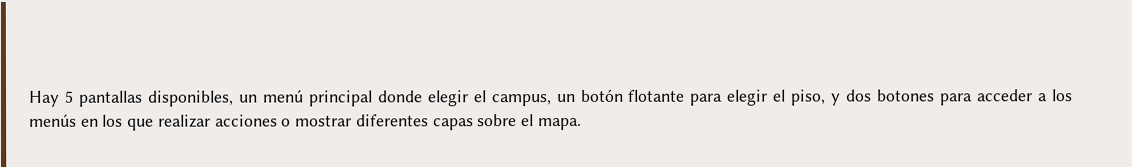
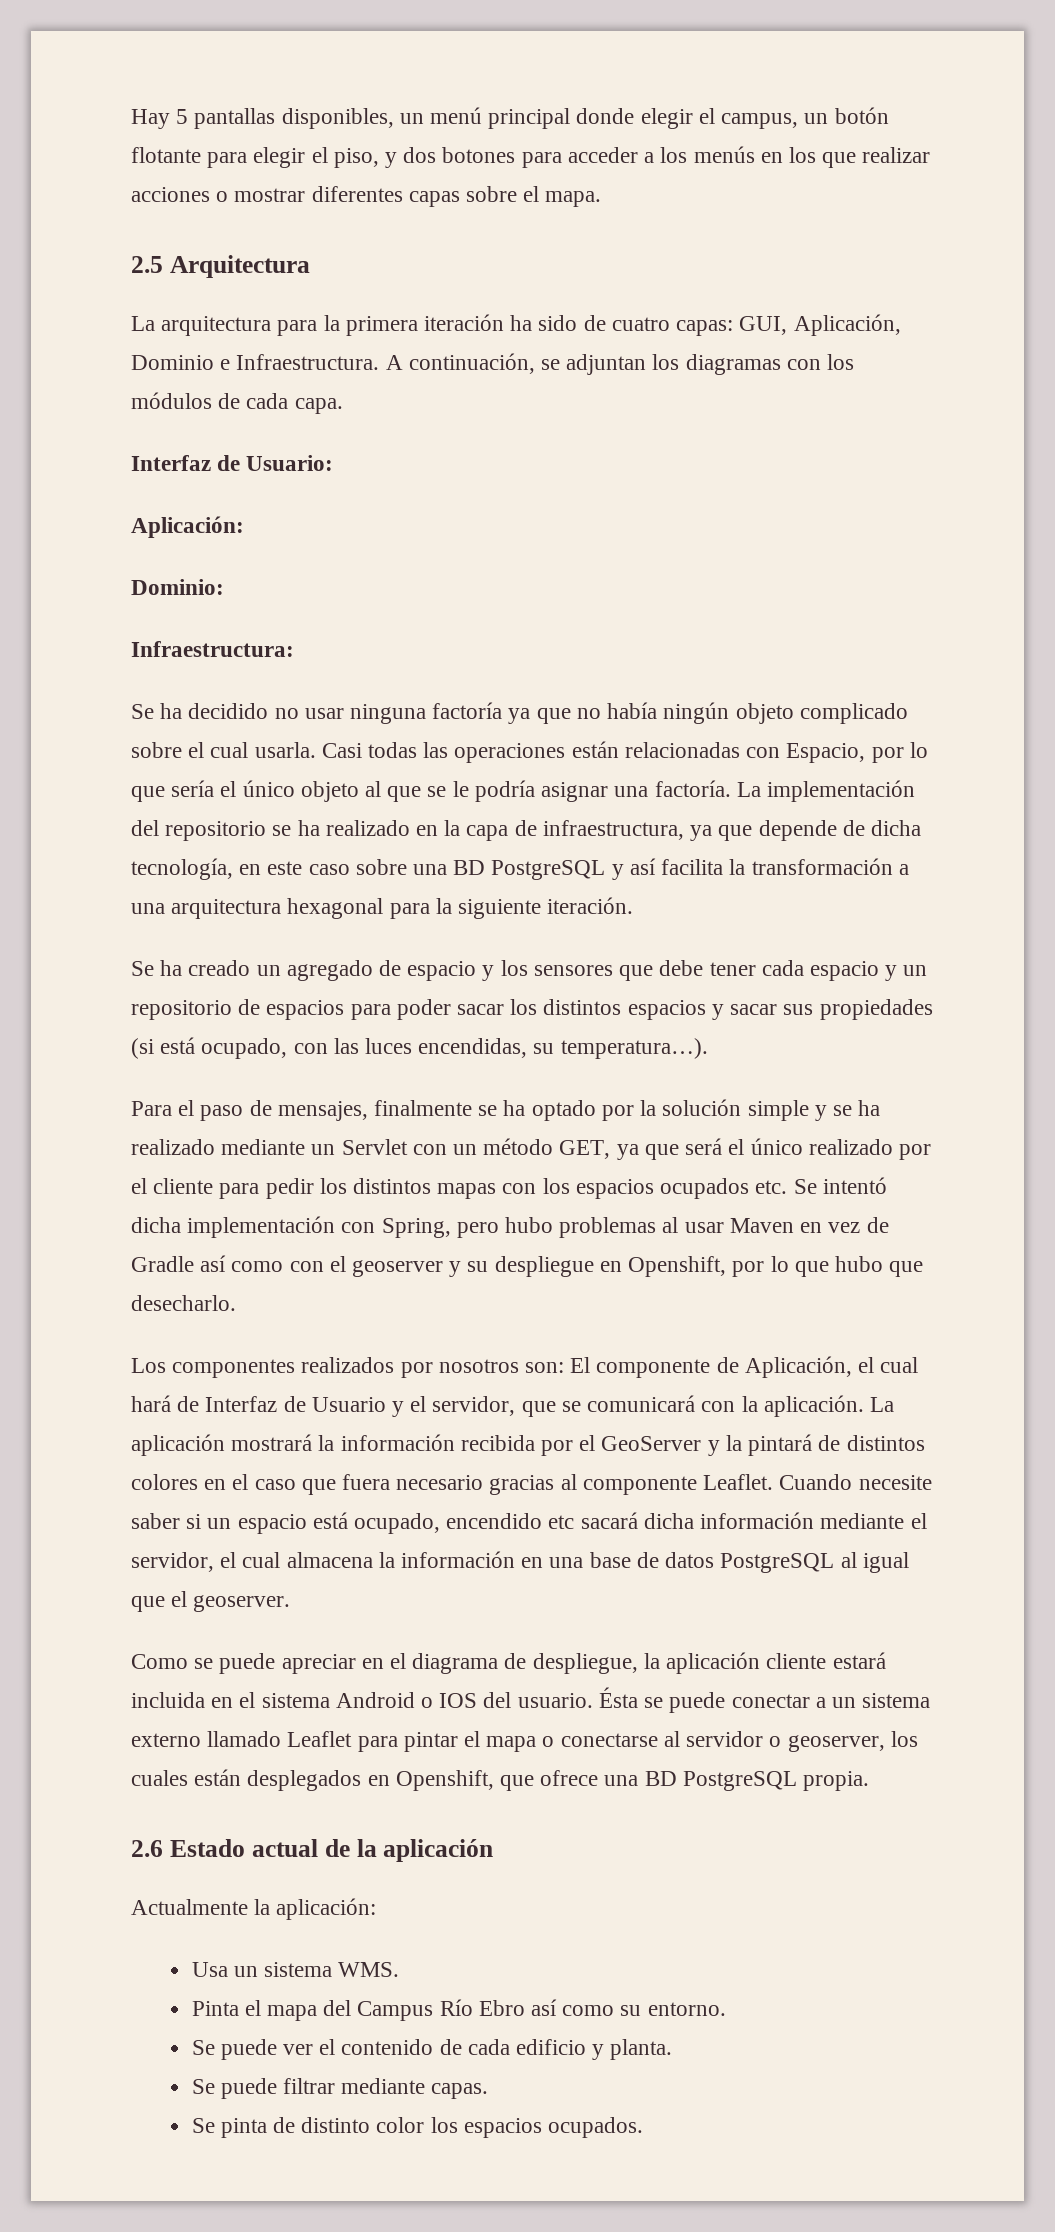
(582, 124) none -> [131,255,310,278] [131,314,901,336] [131,353,855,375] [131,392,343,414] [131,455,334,471] [131,516,244,538] [131,579,224,595] [131,641,294,657] [131,702,908,724] [131,741,928,763] [131,780,915,802] [131,820,921,841] [131,858,909,880] [131,897,634,919] [131,960,928,981] [131,999,933,1020] [131,1037,708,1059] [131,1099,881,1121] [131,1138,931,1160] [131,1177,887,1199] [131,1216,889,1238] [131,1255,924,1277] [131,1295,236,1311] [131,1356,919,1378] [131,1395,894,1417] [131,1434,925,1456] [131,1474,932,1495] [131,1512,927,1534] [131,1551,909,1573] [131,1591,291,1612] [131,1652,886,1674] [131,1687,931,1713] [131,1731,918,1752] [131,1769,870,1791] [131,1839,494,1862] [131,1898,377,1920] [191,1962,400,1977] [191,1999,726,2021] [191,2039,673,2060] [191,2078,489,2099] [191,2117,644,2138] // 2.5 Arquitectura // La arquitectura para la primera iteración ha sido de cuatro capas: GUI, Aplicación, Dominio e Infraestructura. A continuación, se adjuntan los diagramas con los módulos de cada capa. // Interfaz de Usuario: // Aplicación: // Dominio: // Infraestructura: // Se ha decidido no usar ninguna factoría ya que no había ningún objeto complicado sobre el cual usarla. Casi todas las operaciones están relacionadas con Espacio, por lo que sería el único objeto al que se le podría asignar una factoría. La implementación del repositorio se ha realizado en la capa de infraestructura, ya que depende de dicha tecnología, en este caso sobre una BD PostgreSQL y así facilita la transformación a una arquitectura hexagonal para la siguiente iteración. // Se ha creado un agregado de espacio y los sensores que debe tener cada espacio y un repositorio de espacios para poder sacar los distintos espacios y sacar sus propiedades (si está ocupado, con las luces encendidas, su temperatura…). // Para el paso de mensajes, finalmente se ha optado por la solución simple y se ha realizado mediante un Servlet con un método GET, ya que será el único realizado por el cliente para pedir los distintos mapas con los espacios ocupados etc. Se intentó dicha implementación con Spring, pero hubo problemas al usar Maven en vez de Gradle así como con el geoserver y su despliegue en Openshift, por lo que hubo que desecharlo. // Los componentes realizados por nosotros son: El componente de Aplicación, el cual hará de Interfaz de Usuario y el servidor, que se comunicará con la aplicación. La aplicación mostrará la información recibida por el GeoServer y la pintará de distintos colores en el caso que fuera necesario gracias al componente Leaflet. Cuando necesite saber si un espacio está ocupado, encendido etc sacará dicha información mediante el servidor, el cual almacena la información en una base de datos PostgreSQL al igual que el geoserver. // Como se puede apreciar en el diagrama de despliegue, la aplicación cliente estará incluida en el sistema Android o IOS del usuario. Ésta se puede conectar a un sistema externo llamado Leaflet para pintar el mapa o conectarse al servidor o geoserver, los cuales están desplegados en Openshift, que ofrece una BD PostgreSQL propia. // 2.6 Estado actual de la aplicación // Actualmente la aplicación: // Usa un sistema WMS. // Pinta el mapa del Campus Río Ebro así como su entorno. // Se puede ver el contenido de cada edificio y planta. // Se puede filtrar mediante capas. // Se pinta de distinto color los espacios ocupados.

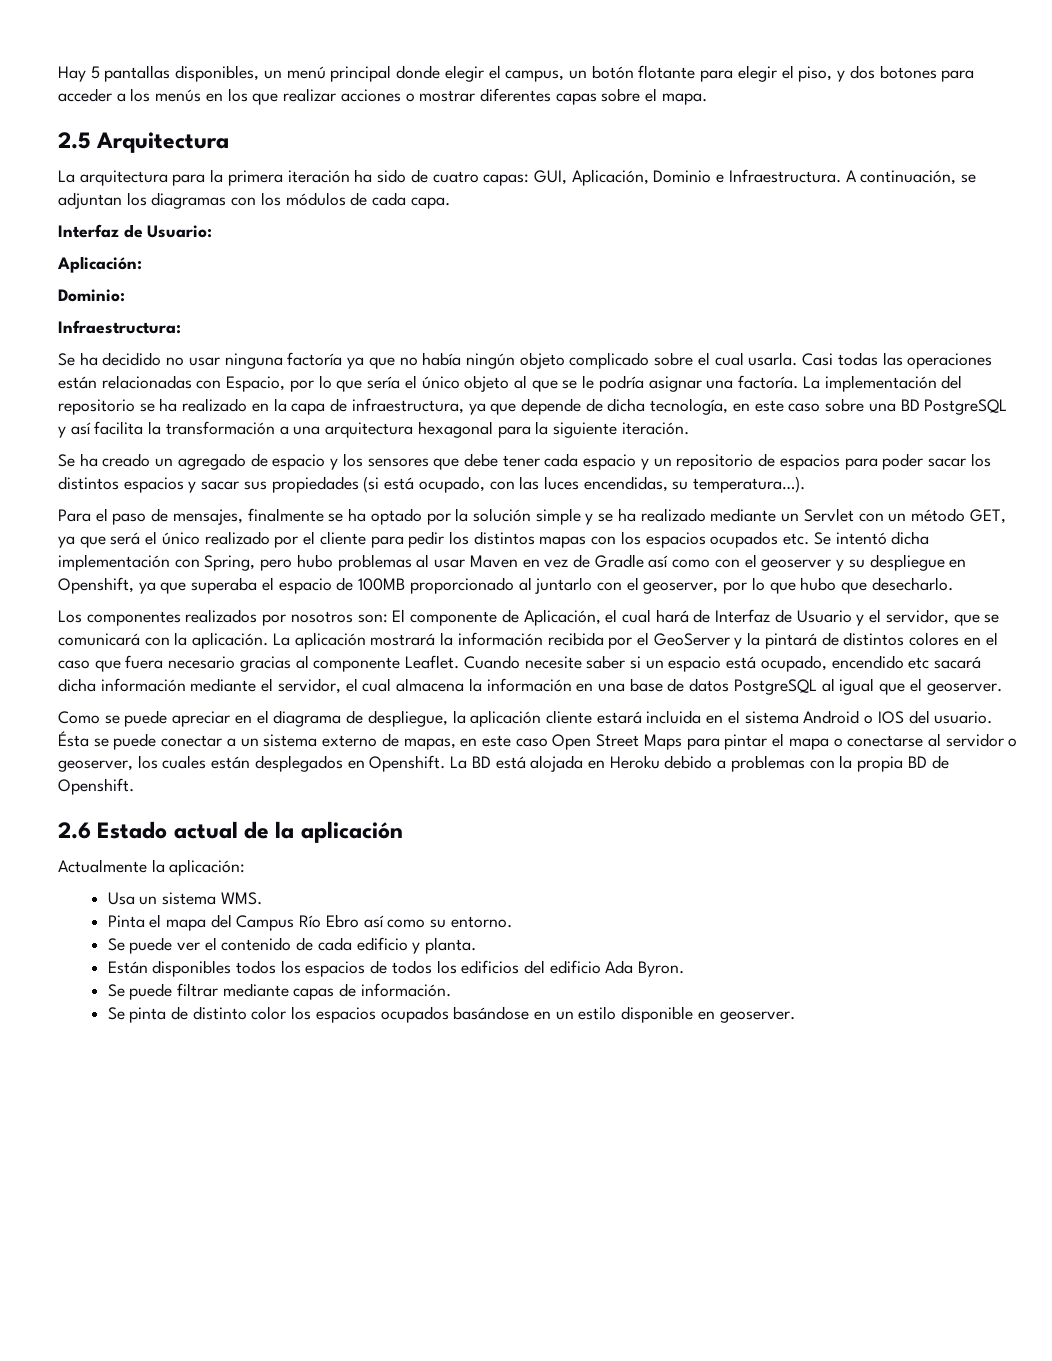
(727, 1266) none -> [138,577,719,594] ya que superaba el espacio de 100MB proporcionado al juntarlo con el geoserver,
[207,1731,353,1747] llamado Leaflet -> [381,733,682,750] de mapas, en este caso Open Street Maps
[395,1770,870,1791] Openshift, que ofrece una BD PostgreSQL propia. -> [369,755,949,772] [58,778,134,795] Openshift. La BD está alojada en Heroku debido a problemas con la propia BD de Openshift.
(673, 2049) none -> [107,960,685,977] // Están disponibles todos los espacios de todos los edificios del edificio Ada Byron.
[431,2083,489,2099] capas. -> [293,983,451,1000] capas de información.
[548,2117,644,2138] ocupados. -> [380,1006,795,1023] ocupados basándose en un estilo disponible en geoserver.

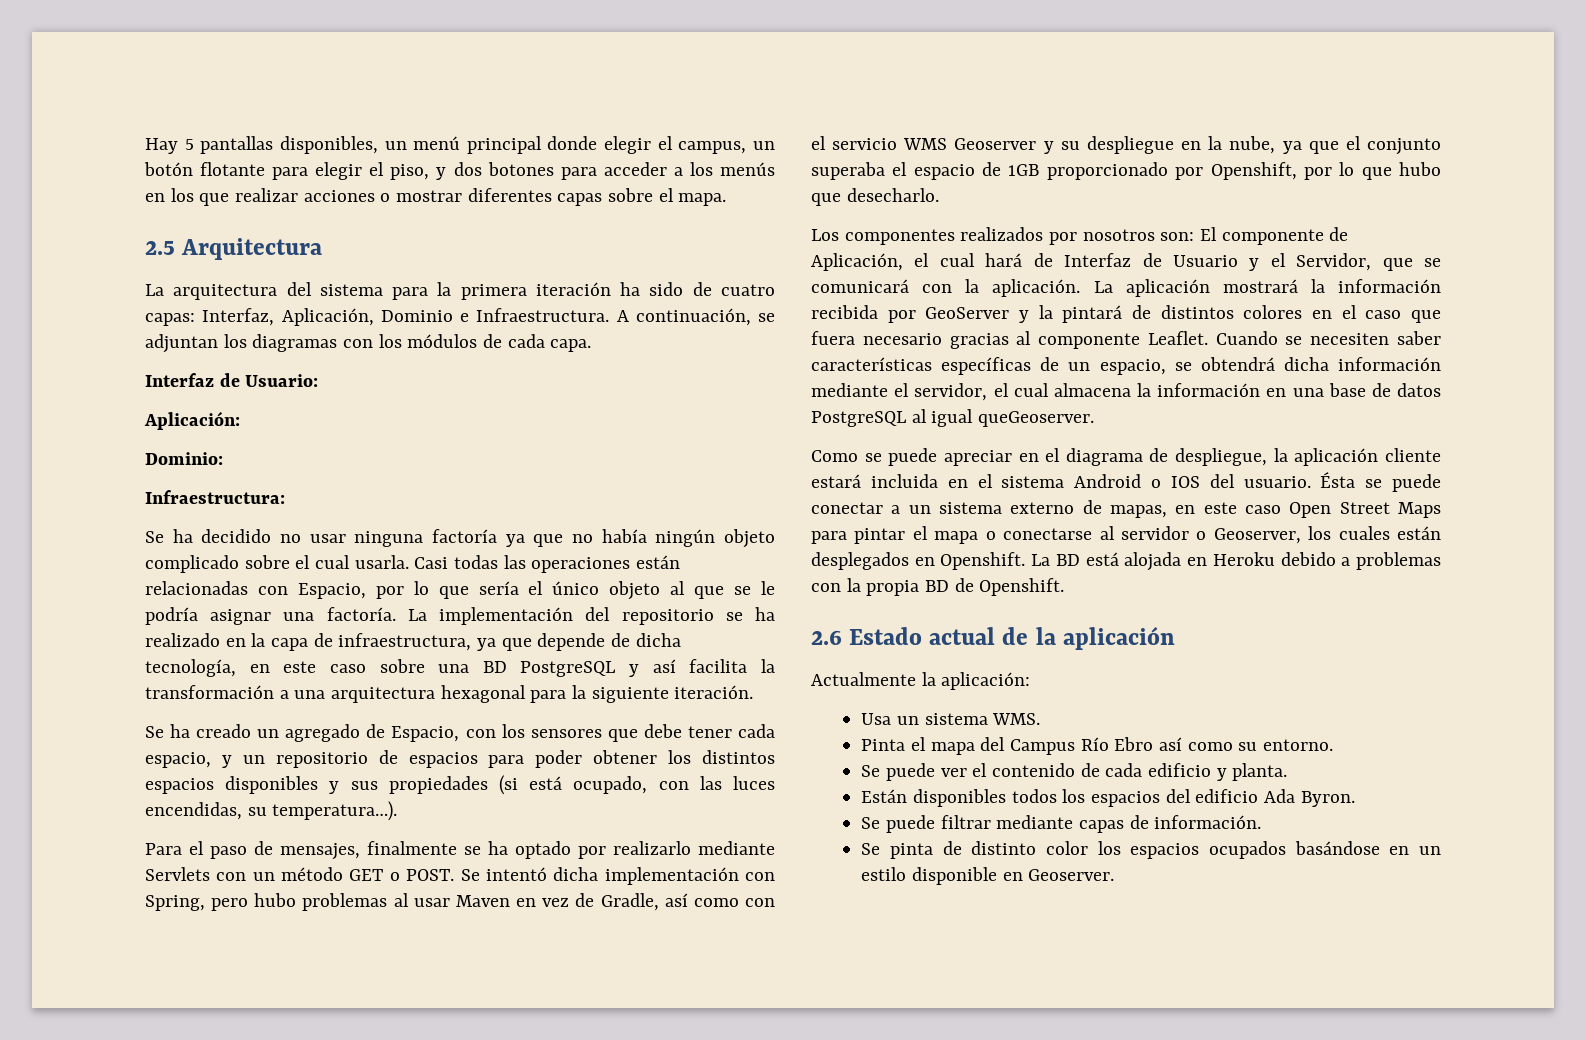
(168, 178) none -> [286,282,383,296] del sistema
[533,170,567,185] GUI, -> [202,308,275,326] Interfaz,
[272,454,339,470] espacio y -> [391,726,496,742] Espacio, con
[583,454,637,470] espacio -> [145,752,211,768] espacio,
[927,458,966,467] sacar -> [593,750,658,764] obtener
[188,481,240,493] y sacar -> [225,776,340,794] disponibles y
[455,508,1006,525] [58,531,810,548] la solución simple y se ha realizado mediante un Servlet con un método GET, ya que será el único realizado por el cliente para pedir los distintos mapas con los espacios ocupados etc. -> [613,841,775,855] [145,867,455,881] realizarlo mediante Servlets con un método GET o POST.
[594,554,644,568] Gradle -> [600,893,659,911] Gradle,
[761,559,832,571] geoserver -> [832,138,1037,150] servicio WMS Geoserver
[58,577,719,594] Openshift, ya que superaba el espacio de 100MB proporcionado al juntarlo con el geoserver, -> [1208,136,1441,155] [811,162,1297,180] la nube, ya que el conjunto superaba el espacio de 1GB proporcionado por Openshift,
[885,609,949,625] servidor, -> [1296,253,1372,271] Servidor,
[636,632,649,646] el -> (916, 316) none
[524,655,982,672] necesite saber si un espacio está ocupado, encendido etc sacará -> [1285,331,1441,345] [811,357,1275,375] se necesiten saber características específicas de un espacio, se obtendrá
[879,678,1002,695] que el geoserver. -> [978,411,1095,427] queGeoserver.
[58,760,133,772] geoserver, -> [1213,528,1301,544] Geoserver,
[370,960,520,974] de todos los edificios -> (1161, 799) none
[719,1011,795,1023] geoserver. -> [1028,869,1115,881] Geoserver.

